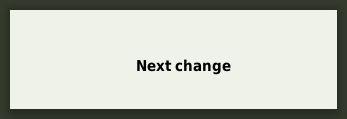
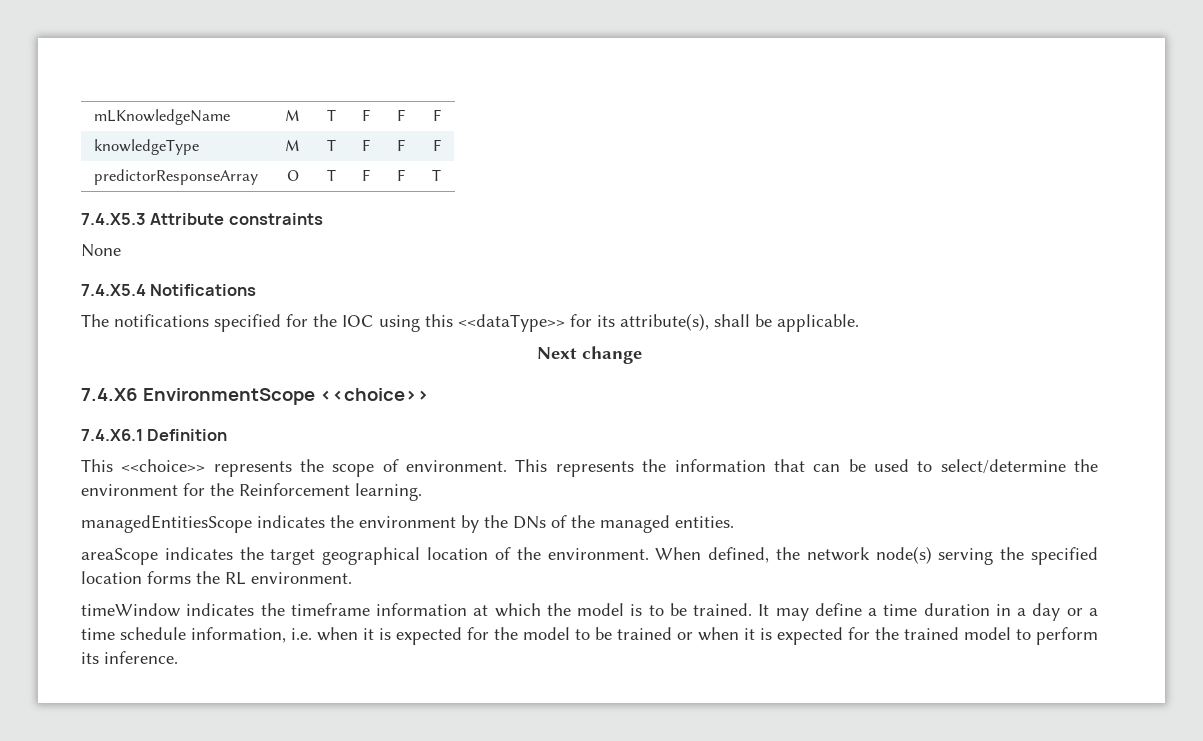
[135,59,231,75] Next change -> [93,109,230,125] [285,110,300,121] [326,109,336,121] [362,109,370,121] [397,109,405,121] [432,109,441,121] [93,139,199,155] [285,140,300,151] [326,139,336,151] [362,139,370,151] [397,139,405,151] [432,139,441,151] [93,169,258,185] [286,170,299,181] [326,169,336,181] [362,169,370,181] [397,169,405,181] [432,169,441,181] [81,213,323,225] [81,244,121,257] [81,284,257,296] [81,313,859,332] [537,346,642,364] [81,388,429,405] [81,429,228,441] [81,459,1099,477] [81,483,422,501] [81,515,734,533] [81,546,1098,565] [81,571,352,585] [81,603,1098,621] [81,627,1098,645] [81,651,178,664] mLKnowledgeName | M | T | F | F | F // knowledgeType | M | T | F | F | F // predictorResponseArray | O | T | F | F | T // 7.4.X5.3 Attribute constraints // None // 7.4.X5.4 Notifications // The notifications specified for the IOC using this <<dataType>> for its attribute(s), shall be applicable. // Next change // 7.4.X6 EnvironmentScope <<choice>> // 7.4.X6.1 Definition // This <<choice>> represents the scope of environment. This represents the information that can be used to select/determine the environment for the Reinforcement learning. // managedEntitiesScope indicates the environment by the DNs of the managed entities. // areaScope indicates the target geographical location of the environment. When defined, the network node(s) serving the specified location forms the RL environment. // timeWindow indicates the timeframe information at which the model is to be trained. It may define a time duration in a day or a time schedule information, i.e. when it is expected for the model to be trained or when it is expected for the trained model to perform its inference.

